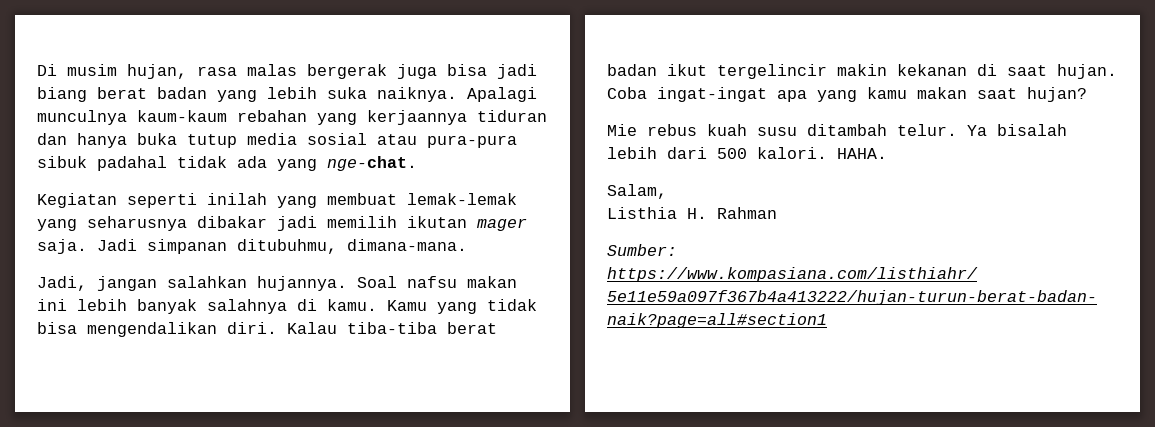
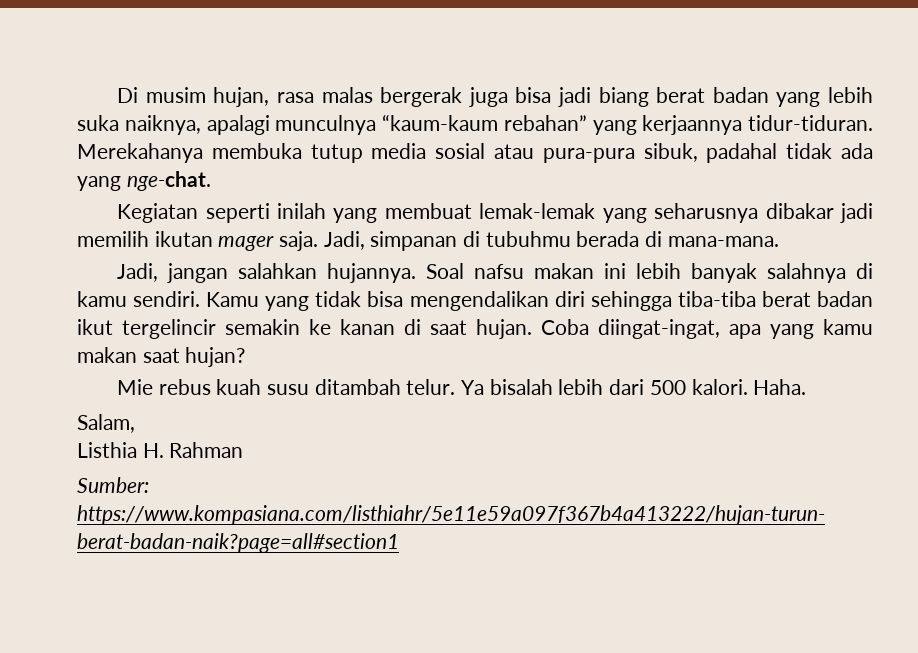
[377,87,537,102] [37,110,547,125] [37,133,177,148] naiknya. Apalagi munculnya kaum-kaum rebahan yang kerjaannya tiduran dan hanya buka -> [124,114,873,135] [77,143,302,163] naiknya, apalagi munculnya “kaum-kaum rebahan” yang kerjaannya tidur-tiduran. Merekahanya membuka
[37,156,87,168] sibuk -> [643,143,698,162] sibuk,
[97,239,467,254] Jadi simpanan ditubuhmu, dimana-mana. -> [323,231,779,251] Jadi, simpanan di tubuhmu berada di mana-mana.
[327,299,377,311] kamu. -> [77,291,201,307] kamu sendiri.
[227,322,337,334] diri. Kalau -> [554,291,672,311] diri sehingga
[837,64,967,76] makin kekanan -> [225,319,395,335] semakin ke kanan
[657,87,767,102] ingat-ingat -> [598,319,720,339] diingat-ingat,
[837,148,887,159] HAHA. -> [753,379,807,395] Haha.

